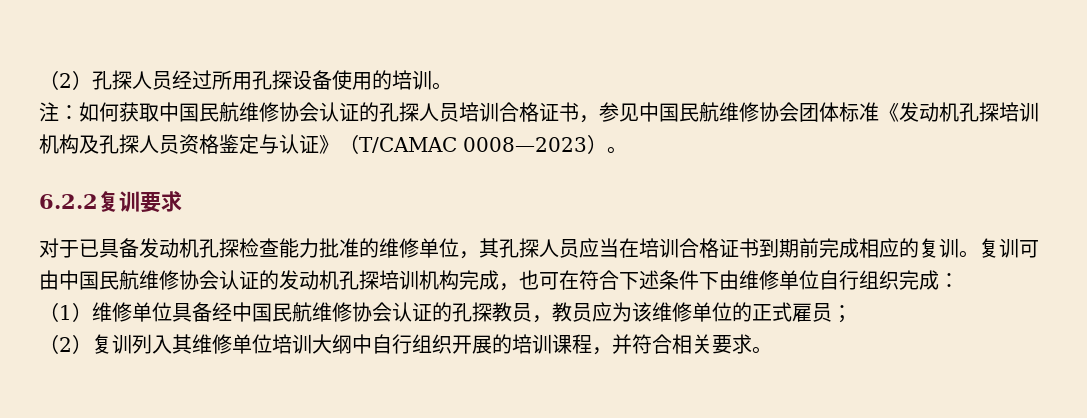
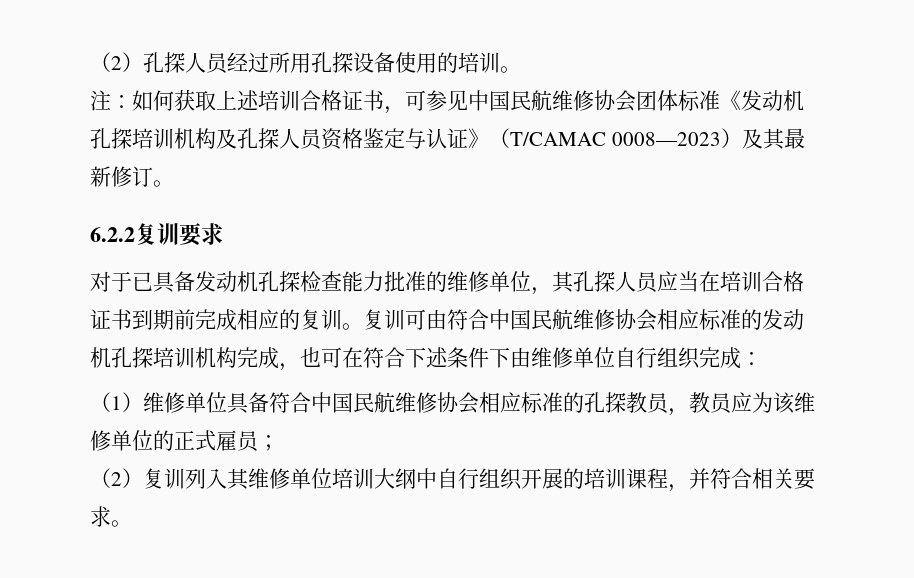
[159,102,459,122] 中国民航维修协会认证的孔探人员 -> [216,90,259,111] 上述
(599, 119) none -> [405,90,426,111] 可
(607, 144) none -> [741,128,805,150] [90,166,153,187] 及其最新修订
[59,270,259,290] 中国民航维修协会认证 -> [447,309,741,331] 符合中国民航维修协会相应标准
[212,302,432,322] 经中国民航维修协会认证 -> [269,392,563,414] 符合中国民航维修协会相应标准

